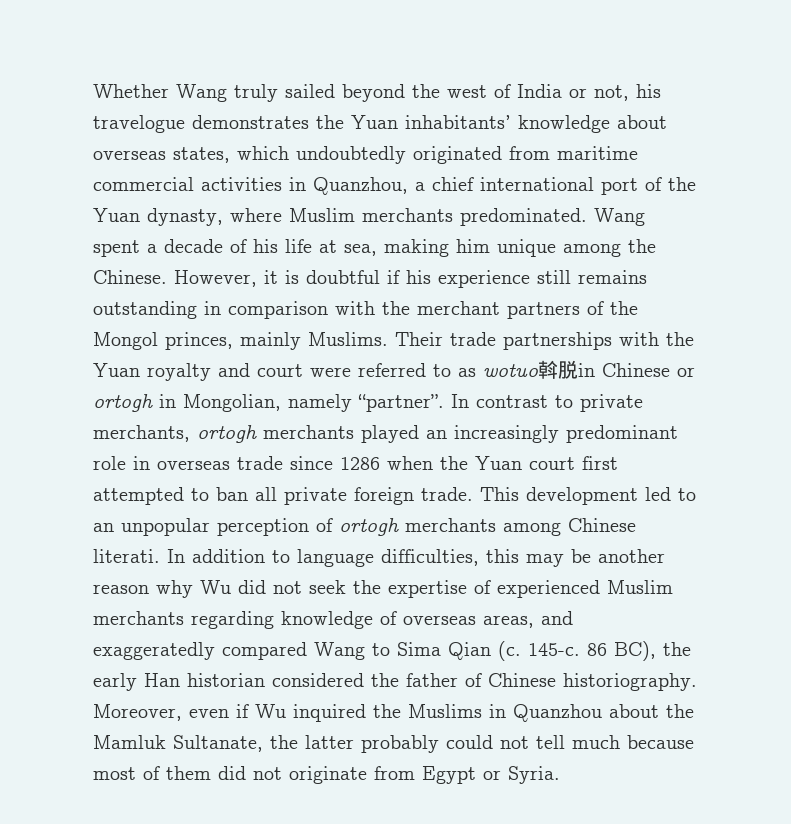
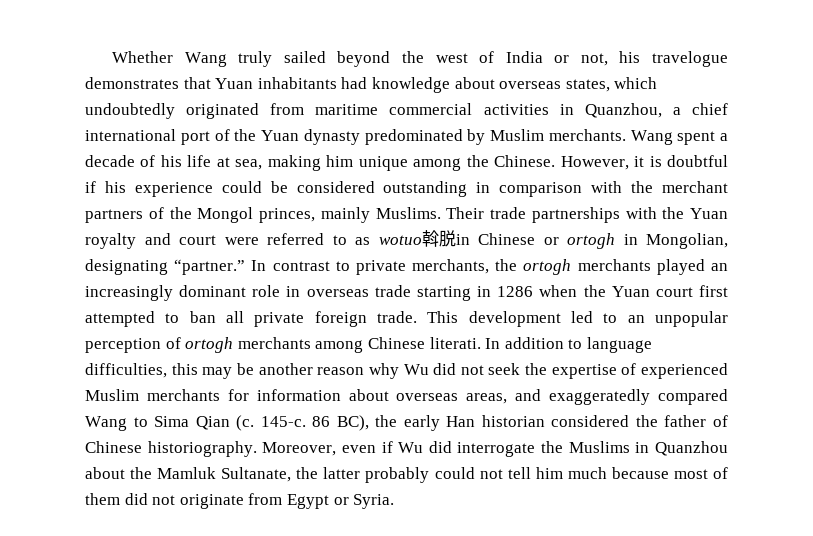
[316,115,511,129] the Yuan inhabitants’ -> [183,77,368,89] that Yuan inhabitants had
[147,208,587,226] dynasty, where Muslim merchants predominated. -> [303,129,626,145] dynasty predominated by Muslim merchants.
[537,270,647,284] still remains -> [221,181,375,193] could be considered
[288,394,444,412] namely “partner”. -> [85,259,246,275] designating “partner.”
(190, 433) none -> [495,259,518,271] the
[566,425,678,443] predominant -> [179,285,247,297] dominant
[290,456,333,470] since -> [416,286,492,301] starting in
[191,611,397,629] regarding knowledge of -> [227,389,389,401] for information about
[293,704,366,722] inquired -> [428,441,536,457] did interrogate
(565, 742) none -> [535,467,563,479] him

